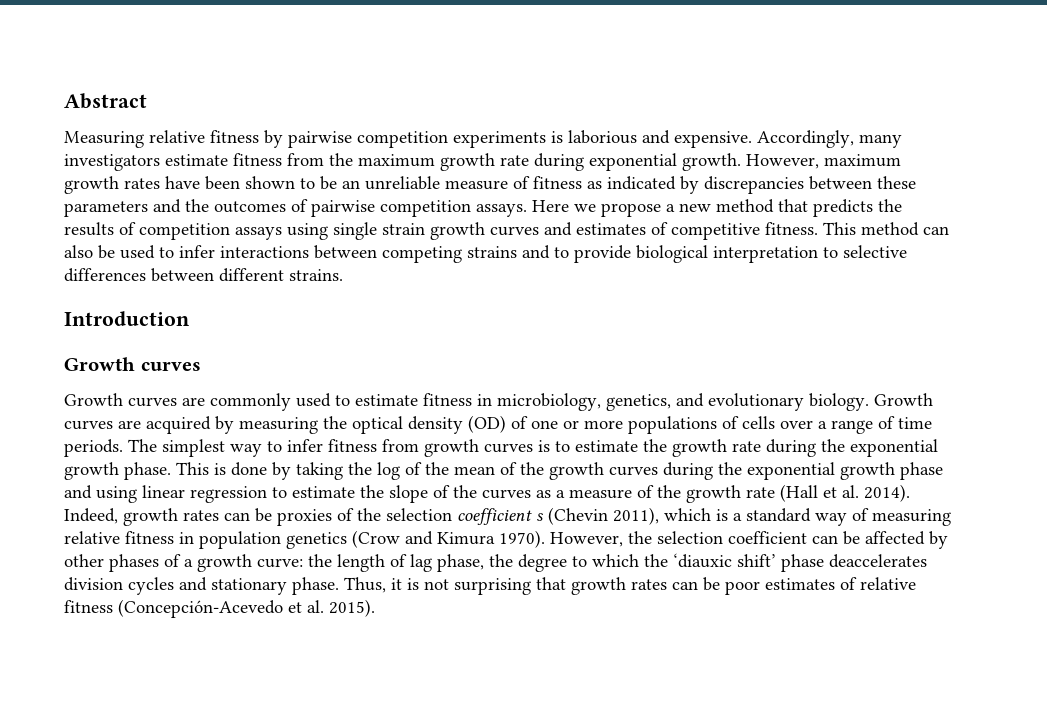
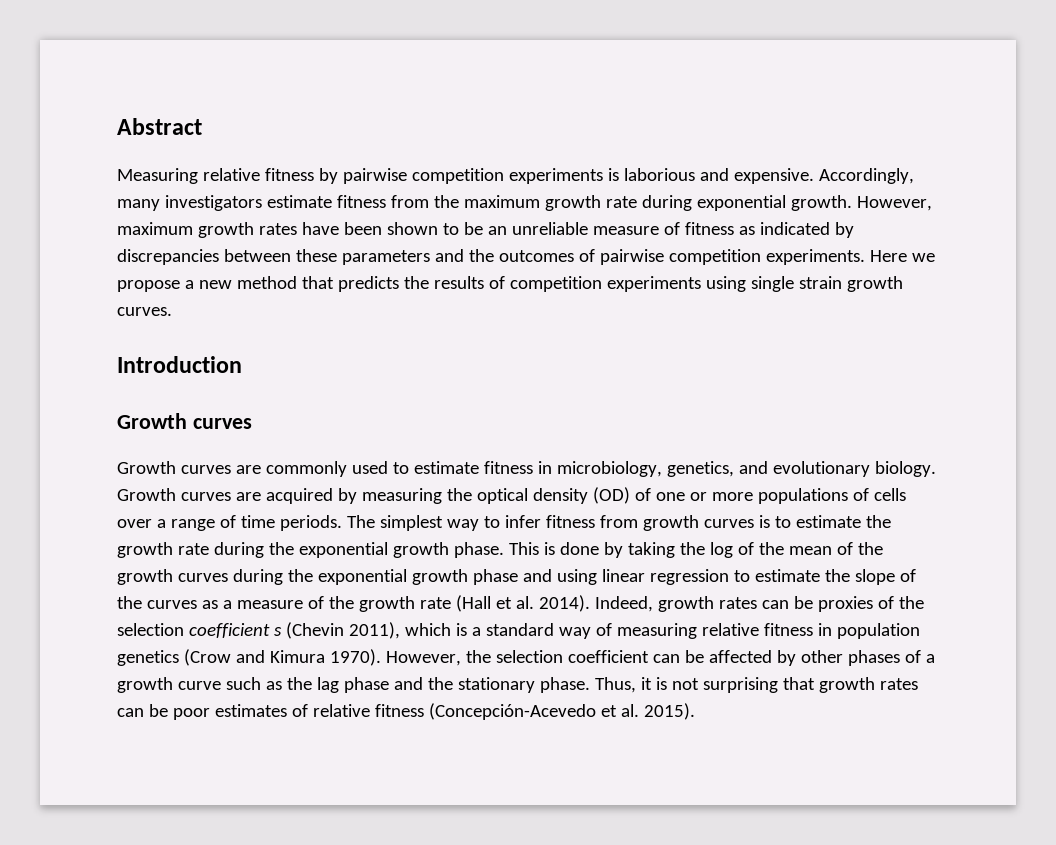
[476,204,527,217] assays. -> [765,249,865,265] experiments.
[235,227,282,240] assays -> [606,276,701,292] experiments
[490,222,949,240] [64,245,907,263] [64,268,343,282] curves and estimates of competitive fitness. This method can also be used to infer interactions between competing strains and to provide biological interpretation to selective differences between different strains. -> [117,307,172,316] curves.
[257,553,927,572] [64,577,207,595] curve: the length of lag phase, the degree to which the ‘diauxic shift’ phase deaccelerates division cycles and -> [177,677,453,693] curve such as the lag phase and the

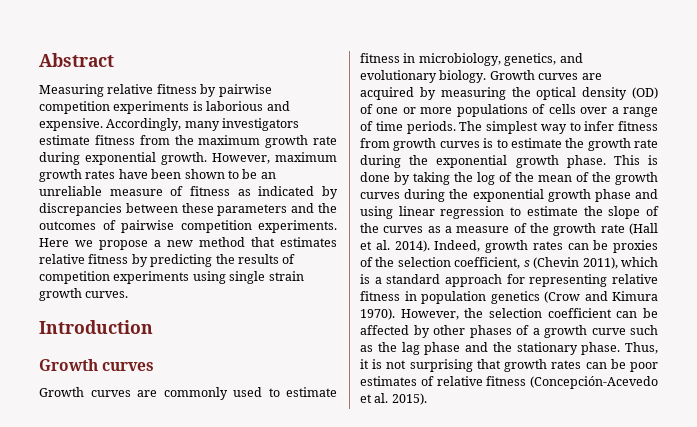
[337,276,399,292] predicts -> [280,237,337,247] [39,254,213,267] estimates relative fitness by predicting
[188,623,270,638] coefficient -> [454,257,521,269] coefficient,
[558,623,697,639] way of measuring -> [445,274,608,287] approach for representing

